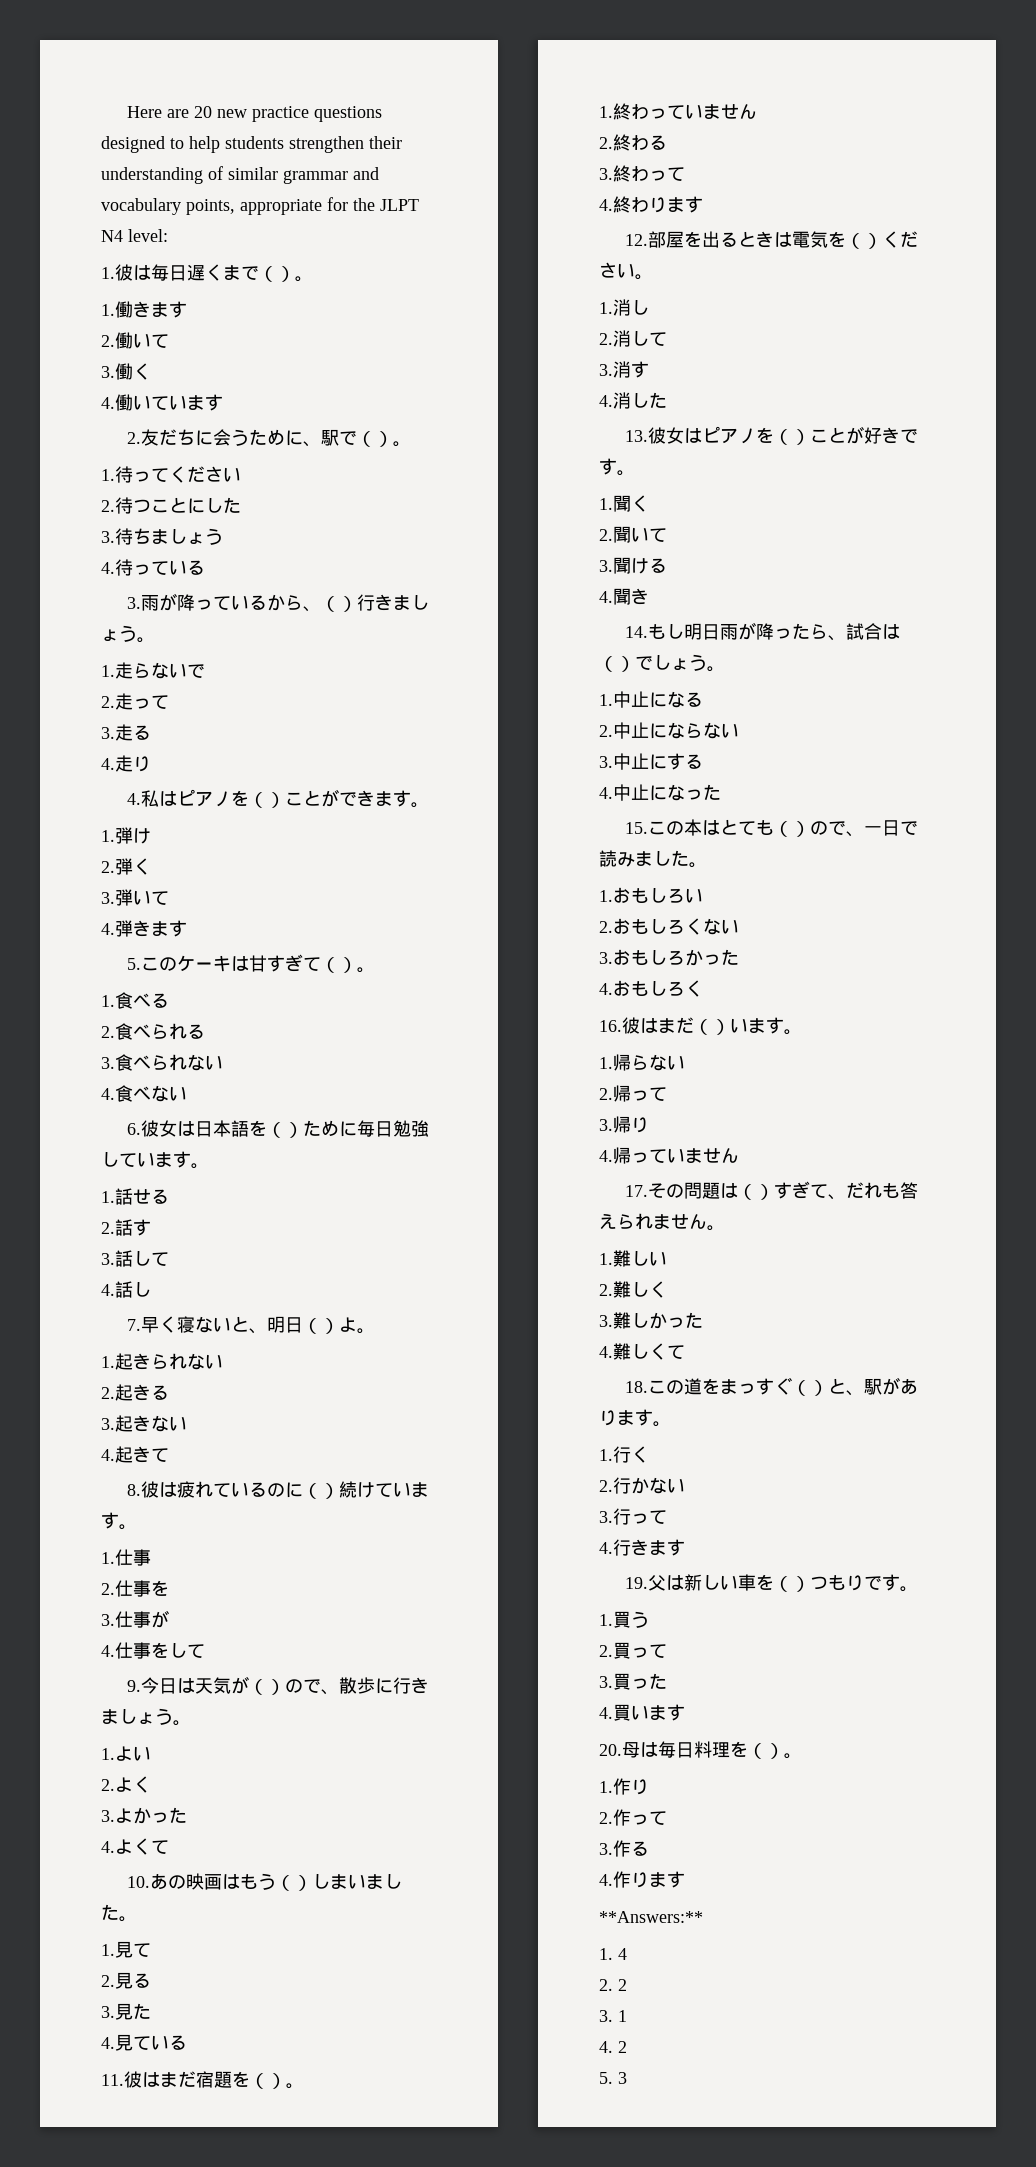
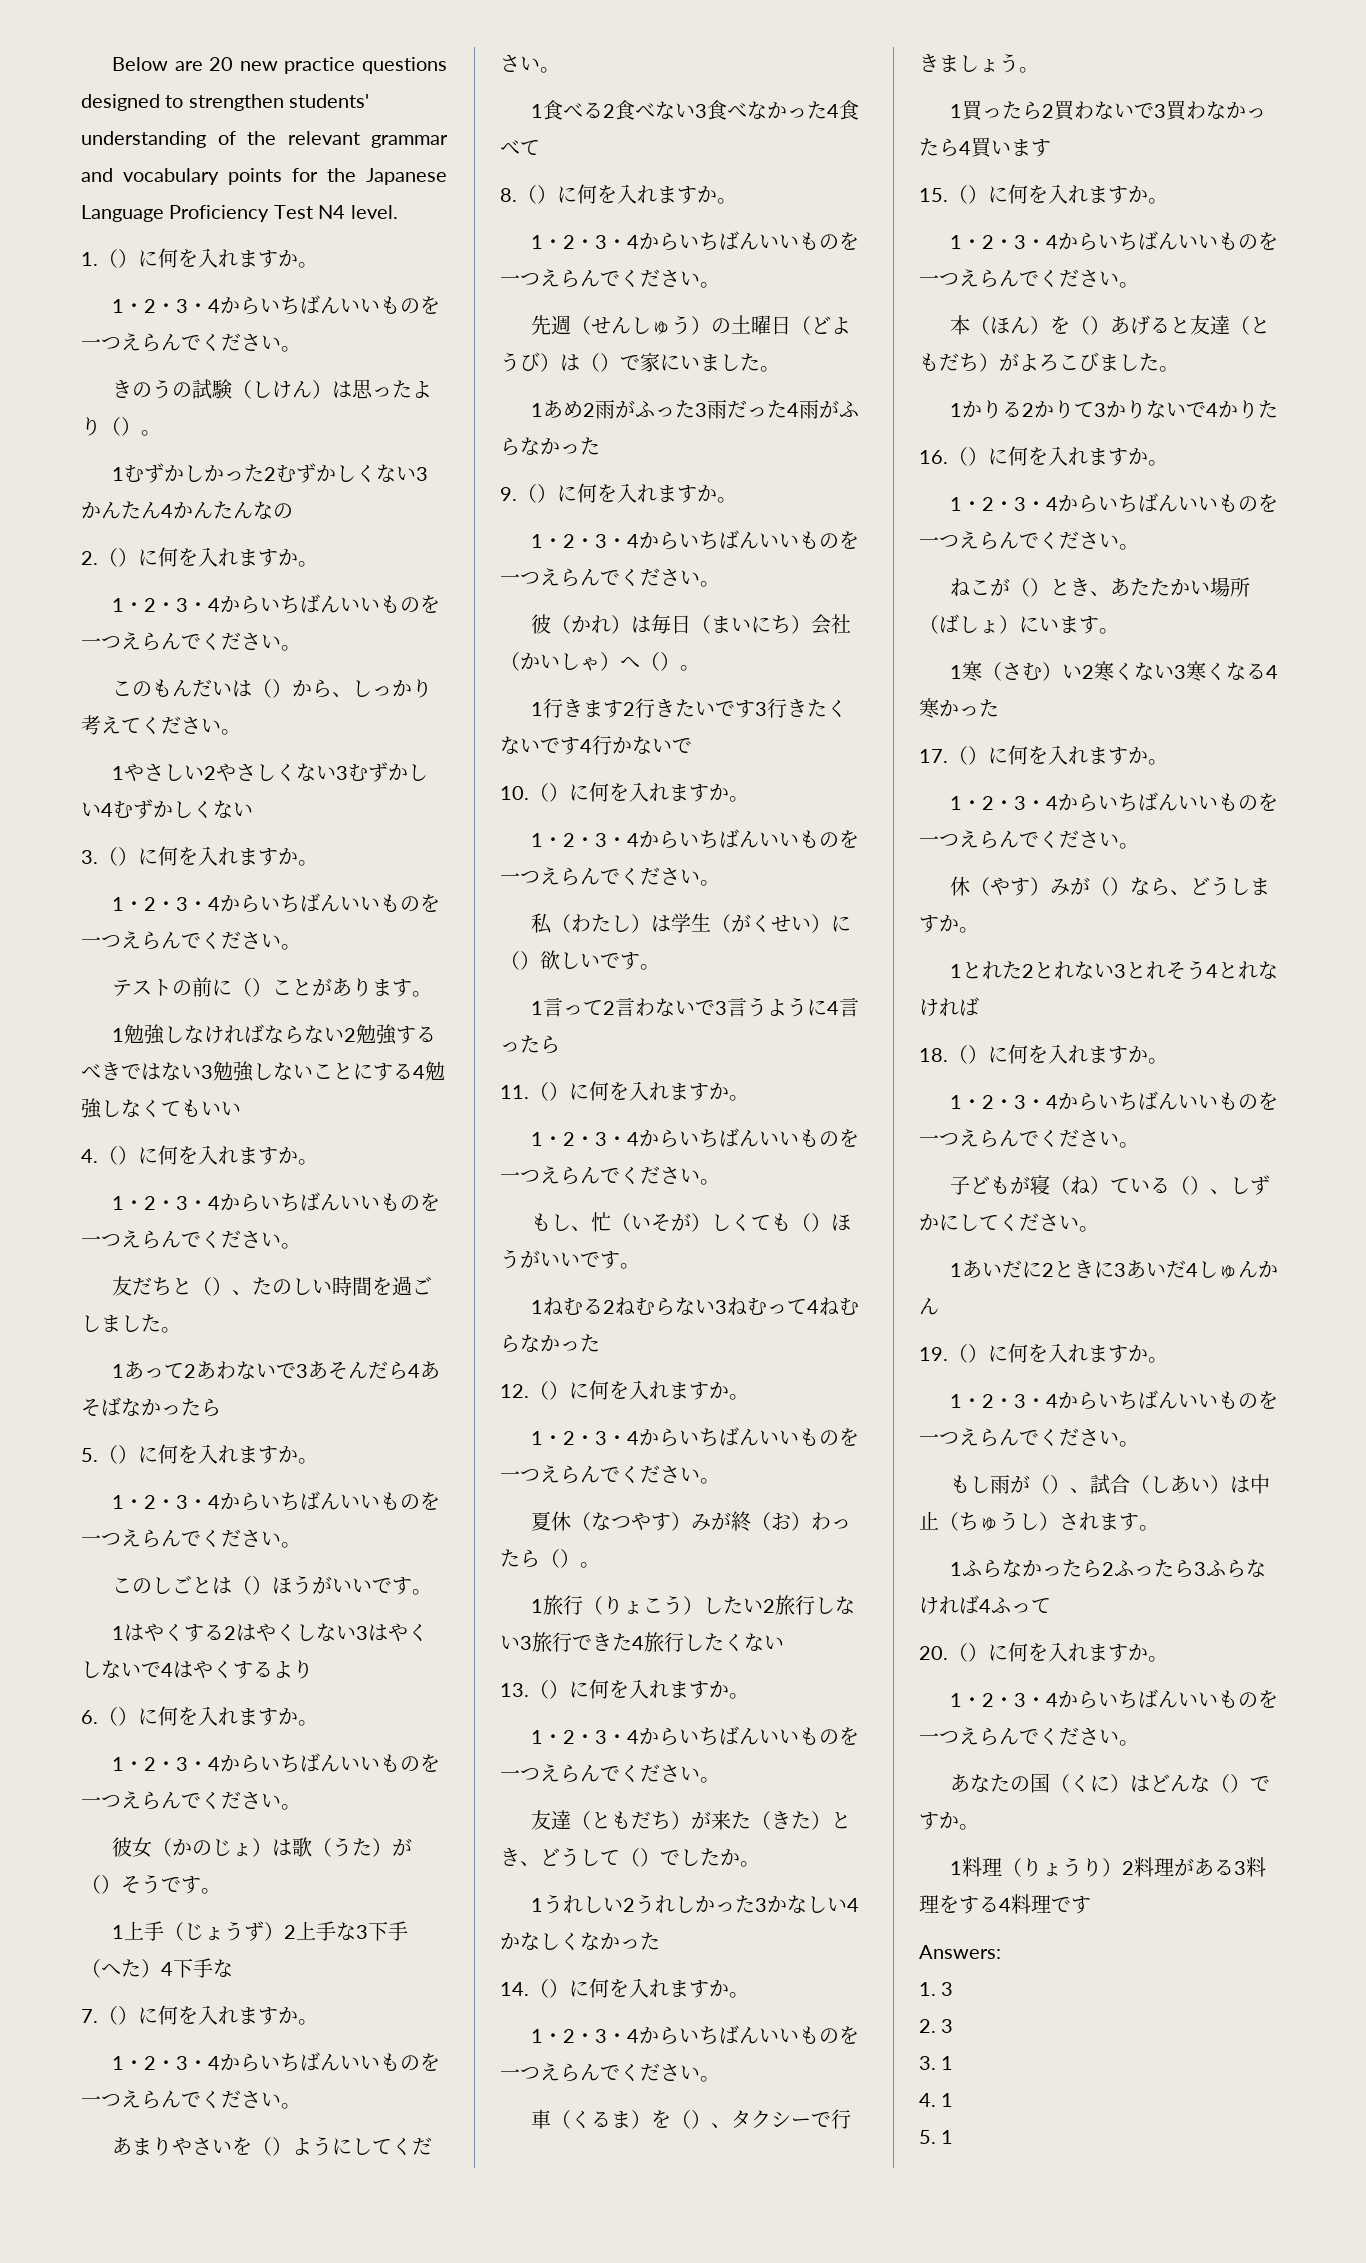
[126,106,162,118] Here -> [112,57,169,71] Below
[189,136,402,153] [101,166,379,184] [101,197,419,215] [101,229,168,242] [101,264,313,282] [101,301,187,318] [101,332,169,349] [101,363,151,380] [101,394,223,411] [126,429,411,447] [101,466,241,483] [101,497,241,514] [101,528,223,545] [101,559,205,576] [126,593,429,612] [101,625,155,643] [101,662,205,679] [101,693,169,710] [101,724,151,741] [101,755,151,772] [126,789,429,808] [101,827,151,844] [101,858,151,875] [101,889,169,906] [101,920,187,937] [126,954,375,973] [101,992,169,1009] [101,1023,205,1040] [101,1054,223,1071] [101,1085,187,1102] [126,1120,429,1138] [101,1151,209,1169] [101,1188,169,1205] [101,1219,151,1236] [101,1250,169,1267] [101,1281,151,1298] [126,1316,375,1334] [101,1353,223,1370] [101,1384,169,1401] [101,1415,187,1432] [101,1446,169,1463] [126,1481,429,1499] [101,1512,137,1530] [101,1549,151,1566] [101,1580,169,1597] [101,1610,169,1628] [101,1642,205,1659] [126,1676,429,1695] [101,1708,191,1726] [101,1746,151,1761] [101,1776,151,1793] [101,1807,187,1824] [101,1838,169,1855] [126,1873,402,1891] [101,1904,137,1922] [101,1941,151,1958] [101,1972,151,1989] [101,2003,151,2020] [101,2034,187,2051] [101,2071,304,2089] [599,103,757,120] [599,134,667,151] [599,165,685,182] [599,196,703,213] [624,231,918,249] [599,262,653,280] [599,299,649,316] [599,330,667,347] [599,361,649,378] [599,392,667,409] [624,426,918,445] [599,458,635,476] [599,495,649,512] [599,526,667,543] [599,557,667,574] [599,588,649,605] [624,622,900,641] [599,654,725,672] [599,691,703,708] [599,722,739,739] [599,753,703,770] [599,784,721,801] [624,819,918,837] [599,850,707,868] [599,887,703,903] [599,918,739,935] [599,949,739,966] [599,980,703,997] [599,1017,802,1035] [599,1054,685,1071] [599,1085,667,1102] [599,1116,649,1133] [599,1147,739,1164] [624,1181,918,1200] [599,1213,725,1231] [599,1250,667,1267] [599,1281,667,1298] [599,1312,703,1329] [599,1343,685,1360] [624,1377,918,1396] [599,1409,671,1427] [599,1446,649,1463] [599,1477,685,1494] [599,1508,667,1525] [599,1539,685,1556] [624,1574,918,1592] [599,1611,649,1628] [599,1642,667,1659] [599,1673,667,1690] [599,1704,685,1721] [599,1741,802,1759] [599,1778,649,1795] [599,1809,667,1826] [599,1840,649,1857] [599,1871,685,1888] [599,1911,703,1923] [599,1948,627,1960] [599,1979,627,1991] help students strengthen their understanding of similar grammar and vocabulary points, appropriate for the JLPT N4 level: // 1.彼は毎日遅くまで（）。 // 1.働きます // 2.働いて // 3.働く // 4.働いています // 2.友だちに会うために、駅で（）。 // 1.待ってください // 2.待つことにした // 3.待ちましょう // 4.待っている // 3.雨が降っているから、（）行きましょう。 // 1.走らないで // 2.走って // 3.走る // 4.走り // 4.私はピアノを（）ことができます。 // 1.弾け // 2.弾く // 3.弾いて // 4.弾きます // 5.このケーキは甘すぎて（）。 // 1.食べる // 2.食べられる // 3.食べられない // 4.食べない // 6.彼女は日本語を（）ために毎日勉強しています。 // 1.話せる // 2.話す // 3.話して // 4.話し // 7.早く寝ないと、明日（）よ。 // 1.起きられない // 2.起きる // 3.起きない // 4.起きて // 8.彼は疲れているのに（）続けています。 // 1.仕事 // 2.仕事を // 3.仕事が // 4.仕事をして // 9.今日は天気が（）ので、散歩に行きましょう。 // 1.よい // 2.よく // 3.よかった // 4.よくて // 10.あの映画はもう（）しまいました。 // 1.見て // 2.見る // 3.見た // 4.見ている // 11.彼はまだ宿題を（）。 // 1.終わっていません // 2.終わる // 3.終わって // 4.終わります // 12.部屋を出るときは電気を（）ください。 // 1.消し // 2.消して // 3.消す // 4.消した // 13.彼女はピアノを（）ことが好きです。 // 1.聞く // 2.聞いて // 3.聞ける // 4.聞き // 14.もし明日雨が降ったら、試合は（）でしょう。 // 1.中止になる // 2.中止にならない // 3.中止にする // 4.中止になった // 15.この本はとても（）ので、一日で読みました。 // 1.おもしろい // 2.おもしろくない // 3.おもしろかった // 4.おもしろく // 16.彼はまだ（）います。 // 1.帰らない // 2.帰って // 3.帰り // 4.帰っていません // 17.その問題は（）すぎて、だれも答えられません。 // 1.難しい // 2.難しく // 3.難しかった // 4.難しくて // 18.この道をまっすぐ（）と、駅があります。 // 1.行く // 2.行かない // 3.行って // 4.行きます // 19.父は新しい車を（）つもりです。 // 1.買う // 2.買って // 3.買った // 4.買います // 20.母は毎日料理を（）。 // 1.作り // 2.作って // 3.作る // 4.作ります // **Answers:** // 1. 4 // 2. 2 -> [188,94,370,111] [81,131,448,148] [81,168,447,185] [81,205,398,222] [81,248,318,268] [112,295,441,315] [81,333,301,352] [112,379,433,399] [81,417,161,436] [112,463,429,483] [81,501,293,519] [81,547,318,567] [112,594,441,614] [81,632,301,651] [112,679,433,698] [81,715,241,735] [112,762,429,782] [81,799,253,819] [81,846,318,866] [112,893,441,913] [81,931,301,950] [112,977,433,997] [112,1024,437,1045] [81,1061,445,1082] [81,1098,241,1119] [81,1145,318,1165] [112,1192,441,1212] [81,1230,301,1249] [112,1276,433,1296] [81,1314,181,1333] [112,1361,441,1380] [81,1397,221,1417] [81,1444,318,1464] [112,1491,441,1511] [81,1529,301,1548] [112,1575,433,1595] [112,1623,429,1642] [81,1660,313,1679] [81,1706,318,1726] [112,1753,441,1773] [81,1791,301,1810] [112,1837,413,1858] [81,1874,221,1894] [112,1921,409,1941] [81,1958,233,1978] [81,2005,318,2025] [112,2052,441,2072] [81,2090,301,2109] [112,2136,433,2156] [500,55,560,73] [531,100,860,120] [500,140,540,155] [500,184,737,204] [531,231,860,251] [500,269,720,288] [531,315,852,335] [500,352,780,372] [531,400,860,419] [500,437,600,456] [500,483,737,503] [531,530,860,550] [500,568,720,587] [531,614,852,635] [500,652,700,671] [531,698,848,718] [500,735,692,755] [500,782,749,802] [531,829,860,849] [500,867,720,886] [531,913,852,934] [500,950,660,970] [531,997,860,1017] [500,1035,560,1054] [500,1081,749,1101] [531,1128,860,1148] [500,1166,720,1185] [531,1212,852,1232] [500,1249,640,1269] [531,1297,860,1316] [500,1334,600,1353] [500,1380,749,1400] [531,1427,860,1447] [500,1465,720,1484] [531,1511,852,1532] [500,1549,600,1568] [531,1595,856,1615] [500,1632,784,1652] [500,1679,749,1699] [531,1726,860,1746] [500,1764,720,1783] [531,1810,852,1830] [500,1847,760,1867] [531,1894,860,1914] [500,1932,660,1950] [500,1978,749,1998] [531,2025,860,2045] [500,2063,720,2082] [531,2109,852,2129] [919,53,1039,73] [950,100,1267,121] [919,137,1051,158] [919,184,1168,204] [950,231,1279,251] [919,269,1139,288] [950,315,1271,335] [919,352,1179,372] [950,400,1279,419] [919,446,1168,466] [950,493,1279,513] [919,531,1139,550] [950,577,1251,597] [919,614,1119,634] [950,661,1279,682] [919,698,999,719] [919,745,1168,765] [950,792,1279,812] [919,830,1139,849] [950,876,1271,896] [919,914,979,933] [950,960,1279,980] [919,997,979,1017] [919,1044,1168,1064] [950,1091,1279,1111] [919,1129,1139,1148] [950,1175,1271,1195] [919,1213,1099,1232] [950,1260,1279,1279] [919,1297,939,1315] [919,1343,1168,1363] [950,1390,1279,1410] [919,1428,1139,1447] [950,1474,1271,1494] [919,1511,1159,1531] [950,1559,1267,1578] [919,1595,1051,1615] [919,1642,1168,1662] [950,1689,1279,1709] [919,1727,1139,1746] [950,1773,1271,1793] [919,1811,979,1830] [950,1857,1267,1877] [919,1894,1091,1914] [919,1945,1001,1959] [919,1982,954,1996] [919,2019,954,2033] strengthen students' understanding of the relevant grammar and vocabulary points for the Japanese Language Proficiency Test N4 level. // 1.（）に何を入れますか。 // 1・2・3・4からいちばんいいものを一つえらんでください。 // きのうの試験（しけん）は思ったより（）。 // 1むずかしかった2むずかしくない3かんたん4かんたんなの // 2.（）に何を入れますか。 // 1・2・3・4からいちばんいいものを一つえらんでください。 // このもんだいは（）から、しっかり考えてください。 // 1やさしい2やさしくない3むずかしい4むずかしくない // 3.（）に何を入れますか。 // 1・2・3・4からいちばんいいものを一つえらんでください。 // テストの前に（）ことがあります。 // 1勉強しなければならない2勉強するべきではない3勉強しないことにする4勉強しなくてもいい // 4.（）に何を入れますか。 // 1・2・3・4からいちばんいいものを一つえらんでください。 // 友だちと（）、たのしい時間を過ごしました。 // 1あって2あわないで3あそんだら4あそばなかったら // 5.（）に何を入れますか。 // 1・2・3・4からいちばんいいものを一つえらんでください。 // このしごとは（）ほうがいいです。 // 1はやくする2はやくしない3はやくしないで4はやくするより // 6.（）に何を入れますか。 // 1・2・3・4からいちばんいいものを一つえらんでください。 // 彼女（かのじょ）は歌（うた）が（）そうです。 // 1上手（じょうず）2上手な3下手（へた）4下手な // 7.（）に何を入れますか。 // 1・2・3・4からいちばんいいものを一つえらんでください。 // あまりやさいを（）ようにしてください。 // 1食べる2食べない3食べなかった4食べて // 8.（）に何を入れますか。 // 1・2・3・4からいちばんいいものを一つえらんでください。 // 先週（せんしゅう）の土曜日（どようび）は（）で家にいました。 // 1あめ2雨がふった3雨だった4雨がふらなかった // 9.（）に何を入れますか。 // 1・2・3・4からいちばんいいものを一つえらんでください。 // 彼（かれ）は毎日（まいにち）会社（かいしゃ）へ（）。 // 1行きます2行きたいです3行きたくないです4行かないで // 10.（）に何を入れますか。 // 1・2・3・4からいちばんいいものを一つえらんでください。 // 私（わたし）は学生（がくせい）に（）欲しいです。 // 1言って2言わないで3言うように4言ったら // 11.（）に何を入れますか。 // 1・2・3・4からいちばんいいものを一つえらんでください。 // もし、忙（いそが）しくても（）ほうがいいです。 // 1ねむる2ねむらない3ねむって4ねむらなかった // 12.（）に何を入れますか。 // 1・2・3・4からいちばんいいものを一つえらんでください。 // 夏休（なつやす）みが終（お）わったら（）。 // 1旅行（りょこう）したい2旅行しない3旅行できた4旅行したくない // 13.（）に何を入れますか。 // 1・2・3・4からいちばんいいものを一つえらんでください。 // 友達（ともだち）が来た（きた）とき、どうして（）でしたか。 // 1うれしい2うれしかった3かなしい4かなしくなかった // 14.（）に何を入れますか。 // 1・2・3・4からいちばんいいものを一つえらんでください。 // 車（くるま）を（）、タクシーで行きましょう。 // 1買ったら2買わないで3買わなかったら4買います // 15.（）に何を入れますか。 // 1・2・3・4からいちばんいいものを一つえらんでください。 // 本（ほん）を（）あげると友達（ともだち）がよろこびました。 // 1かりる2かりて3かりないで4かりた // 16.（）に何を入れますか。 // 1・2・3・4からいちばんいいものを一つえらんでください。 // ねこが（）とき、あたたかい場所（ばしょ）にいます。 // 1寒（さむ）い2寒くない3寒くなる4寒かった // 17.（）に何を入れますか。 // 1・2・3・4からいちばんいいものを一つえらんでください。 // 休（やす）みが（）なら、どうしますか。 // 1とれた2とれない3とれそう4とれなければ // 18.（）に何を入れますか。 // 1・2・3・4からいちばんいいものを一つえらんでください。 // 子どもが寝（ね）ている（）、しずかにしてください。 // 1あいだに2ときに3あいだ4しゅんかん // 19.（）に何を入れますか。 // 1・2・3・4からいちばんいいものを一つえらんでください。 // もし雨が（）、試合（しあい）は中止（ちゅうし）されます。 // 1ふらなかったら2ふったら3ふらなければ4ふって // 20.（）に何を入れますか。 // 1・2・3・4からいちばんいいものを一つえらんでください。 // あなたの国（くに）はどんな（）ですか。 // 1料理（りょうり）2料理がある3料理をする4料理です // Answers: // 1. 3 // 2. 3
[618,2041,627,2053] [599,2072,627,2084] 2 // 5. 3 -> [941,2093,954,2107] [919,2130,954,2144] 1 // 5. 1

